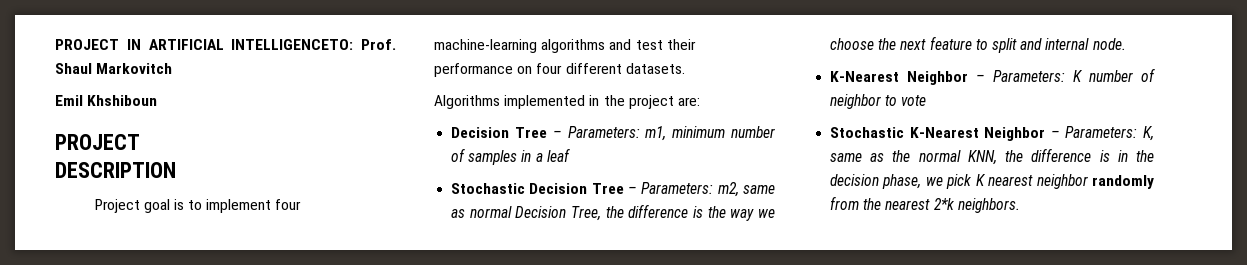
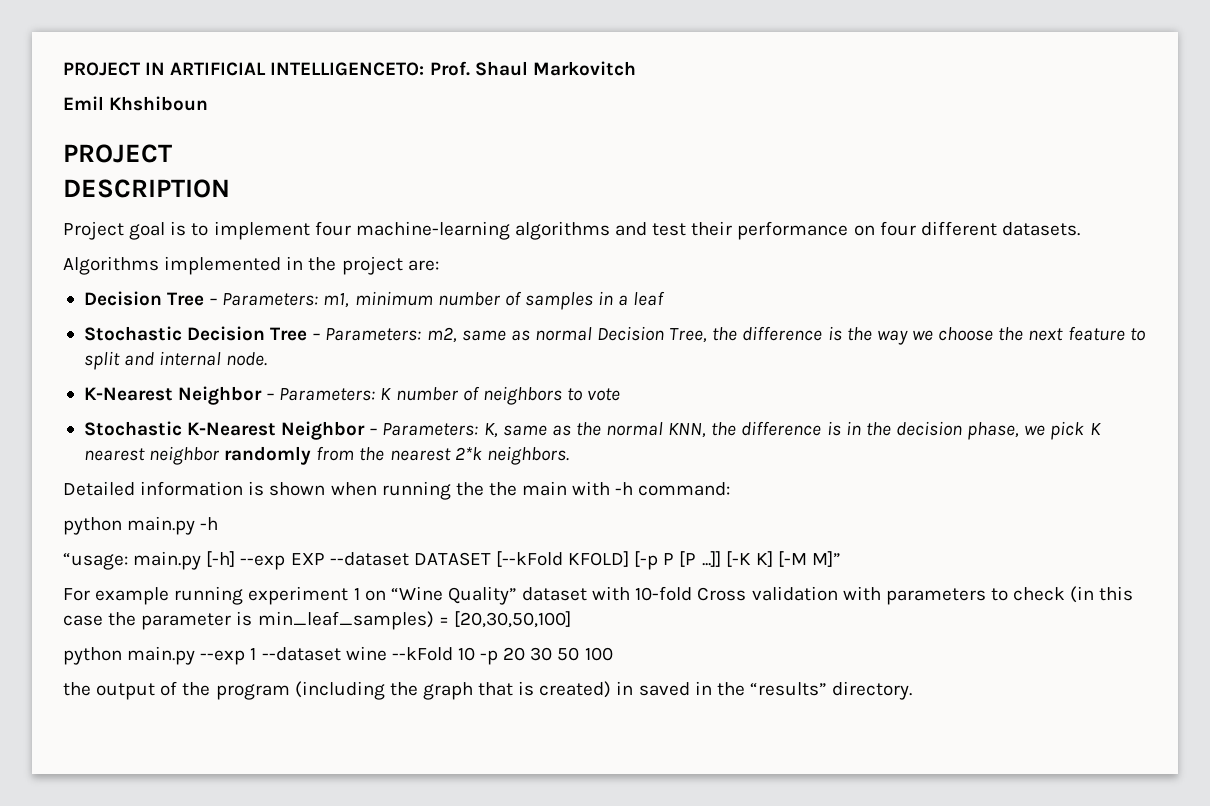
[830,94,882,109] neighbor -> [482,386,562,405] neighbors
(1020, 205) none -> [63,481,731,500] [63,516,219,535] [63,551,842,570] [63,586,1134,605] [63,611,571,630] [63,646,613,665] [63,681,913,700] // Detailed information is shown when running the the main with -h command: // python main.py -h // “usage: main.py [-h] --exp EXP --dataset DATASET [--kFold KFOLD] [-p P [P ...]] [-K K] [-M M]” // For example running experiment 1 on “Wine Quality” dataset with 10-fold Cross validation with parameters to check (in this case the parameter is min_leaf_samples) = [20,30,50,100] // python main.py --exp 1 --dataset wine --kFold 10 -p 20 30 50 100 // the output of the program (including the graph that is created) in saved in the “results” directory.

